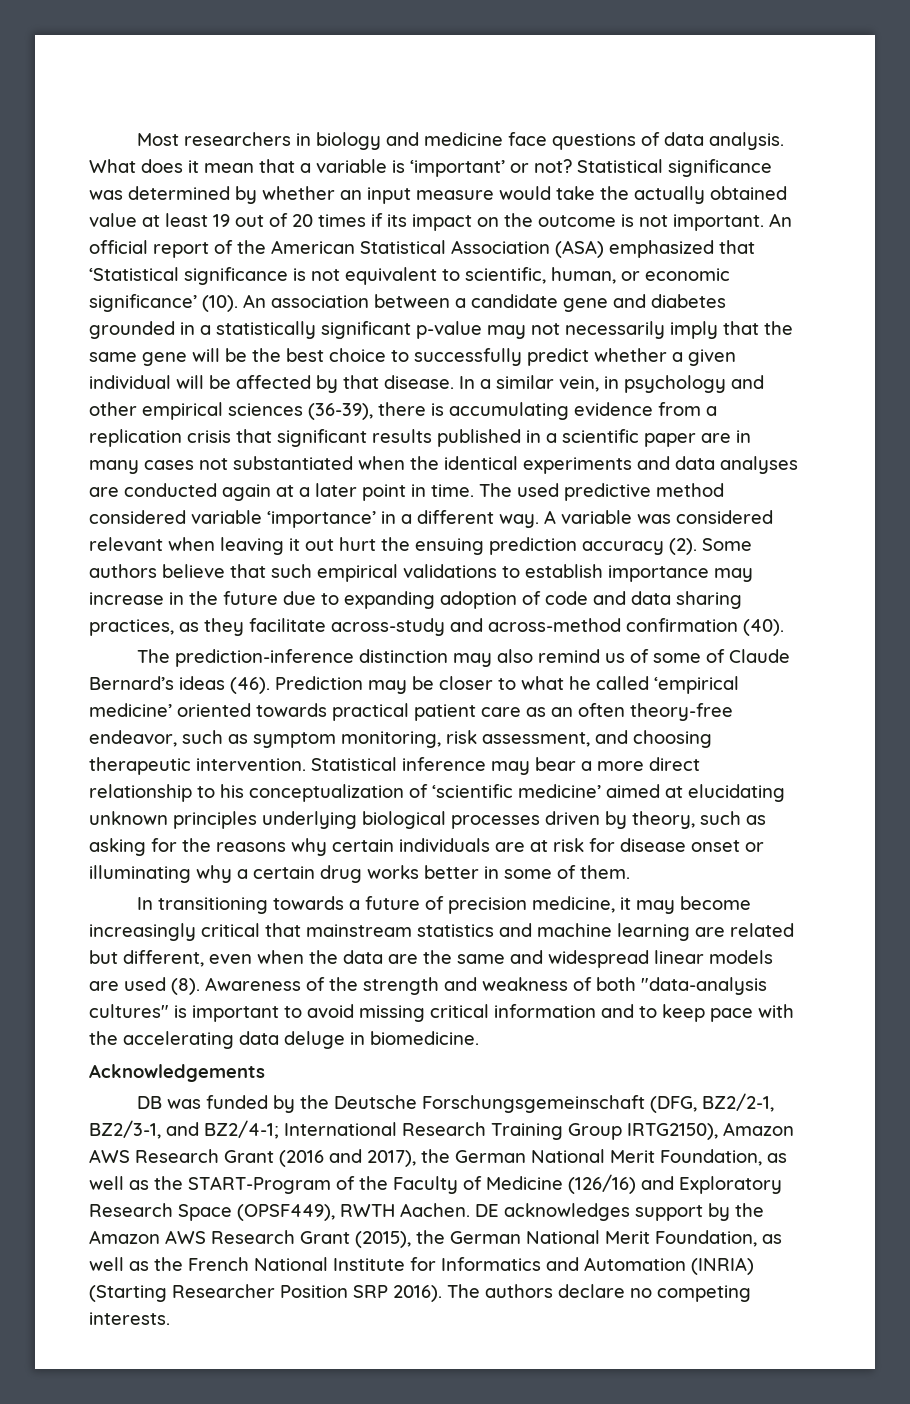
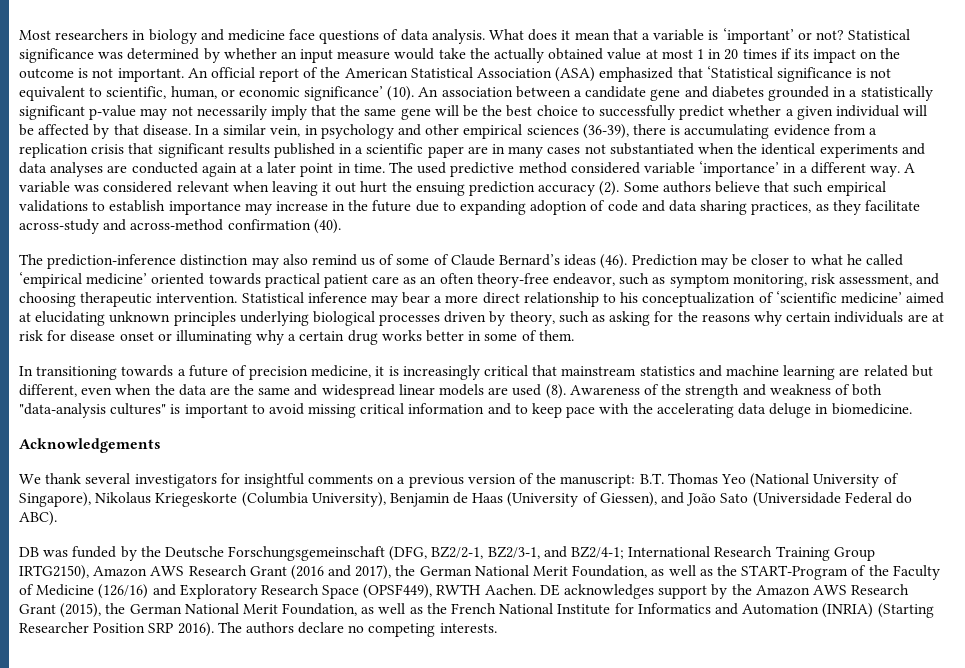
[165,213,288,227] least 19 out of -> [661,49,722,59] most 1 in
[635,896,751,914] may become -> [388,366,399,376] is
(265, 1073) none -> [19,473,899,488] [19,492,912,507] [19,511,57,526] // We thank several investigators for insightful comments on a previous version of the manuscript: B.T. Thomas Yeo (National University of Singapore), Nikolaus Kriegeskorte (Columbia University), Benjamin de Haas (University of Giessen), and João Sato (Universidade Federal do ABC).

